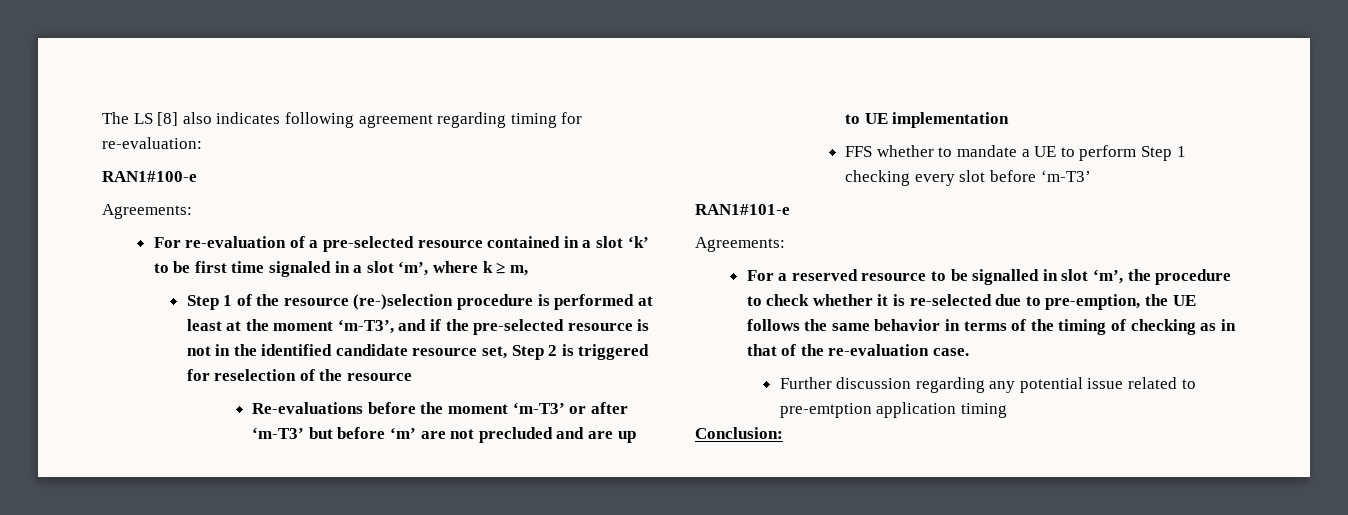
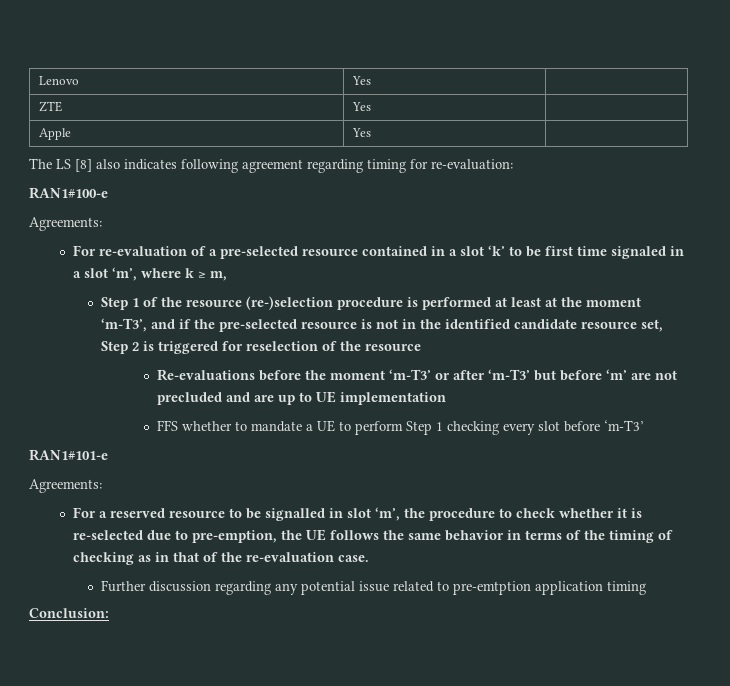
(102, 118) none -> [39,76,80,85] [352,76,372,85] [39,101,63,112] [352,102,372,111] [39,128,72,140] [352,128,372,137] Lenovo | Yes | // ZTE | Yes | // Apple | Yes | //

